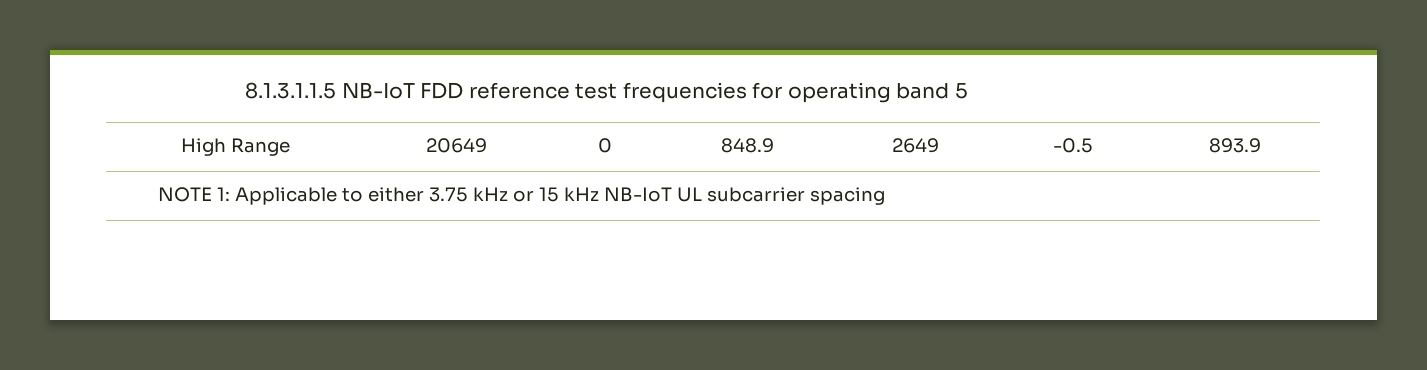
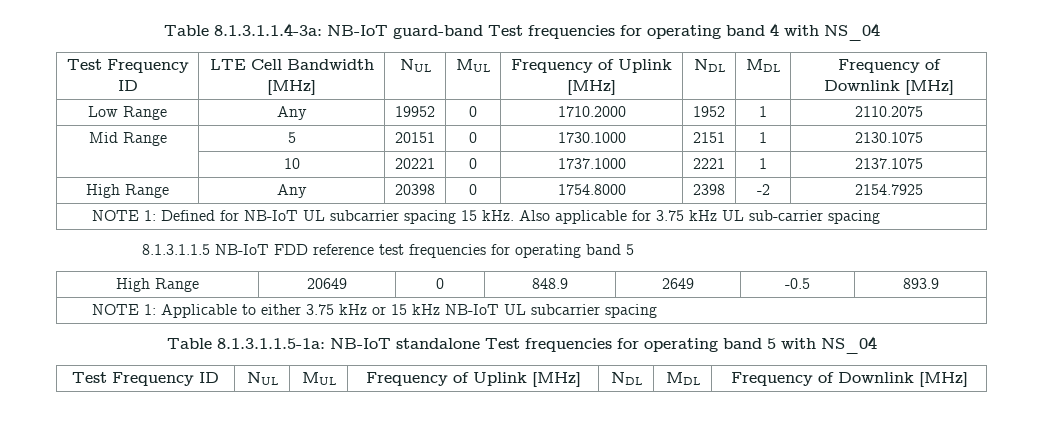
(245, 90) none -> [163,23,880,41] [66,59,189,73] [117,80,138,91] [209,59,374,70] [267,80,316,95] [399,59,431,72] [456,59,490,72] [511,59,672,73] [567,80,616,95] [693,59,725,72] [746,59,780,72] [837,59,941,73] [823,80,954,95] [88,106,167,120] [276,106,307,120] [395,106,435,117] [469,106,477,117] [557,106,626,117] [693,106,725,117] [759,106,767,117] [854,106,923,117] [88,132,167,146] [287,132,296,143] [395,132,435,143] [469,132,477,143] [557,132,626,143] [693,132,725,143] [759,132,767,143] [854,132,923,143] [283,158,300,169] [395,158,435,169] [469,158,477,169] [557,158,626,169] [693,158,725,169] [759,158,767,169] [854,158,923,169] [86,184,169,198] [276,184,307,198] [395,184,435,195] [469,184,477,195] [557,184,626,195] [693,184,725,195] [756,184,770,195] [854,184,923,195] [91,210,880,224] Table 8.1.3.1.1.4-3a: NB-IoT guard-band Test frequencies for operating band 4 with NS_04 // Test Frequency ID | LTE Cell Bandwidth [MHz] | NUL | MUL | Frequency of Uplink [MHz] | NDL | MDL | Frequency of Downlink [MHz] // Low Range | Any | 19952 | 0 | 1710.2000 | 1952 | 1 | 2110.2075 // Mid Range | 5 | 20151 | 0 | 1730.1000 | 2151 | 1 | 2130.1075 // | 10 | 20221 | 0 | 1737.1000 | 2221 | 1 | 2137.1075 // High Range | Any | 20398 | 0 | 1754.8000 | 2398 | -2 | 2154.7925 // NOTE 1: Defined for NB-IoT UL subcarrier spacing 15 kHz. Also applicable for 3.75 kHz UL sub-carrier spacing //
(885, 196) none -> [166,336,877,354] [72,372,219,386] [246,372,278,385] [301,372,336,385] [365,372,581,387] [610,372,642,385] [665,372,700,385] [730,372,968,387] // Table 8.1.3.1.1.5-1a: NB-IoT standalone Test frequencies for operating band 5 with NS_04 // Test Frequency ID | NUL | MUL | Frequency of Uplink [MHz] | NDL | MDL | Frequency of Downlink [MHz]

